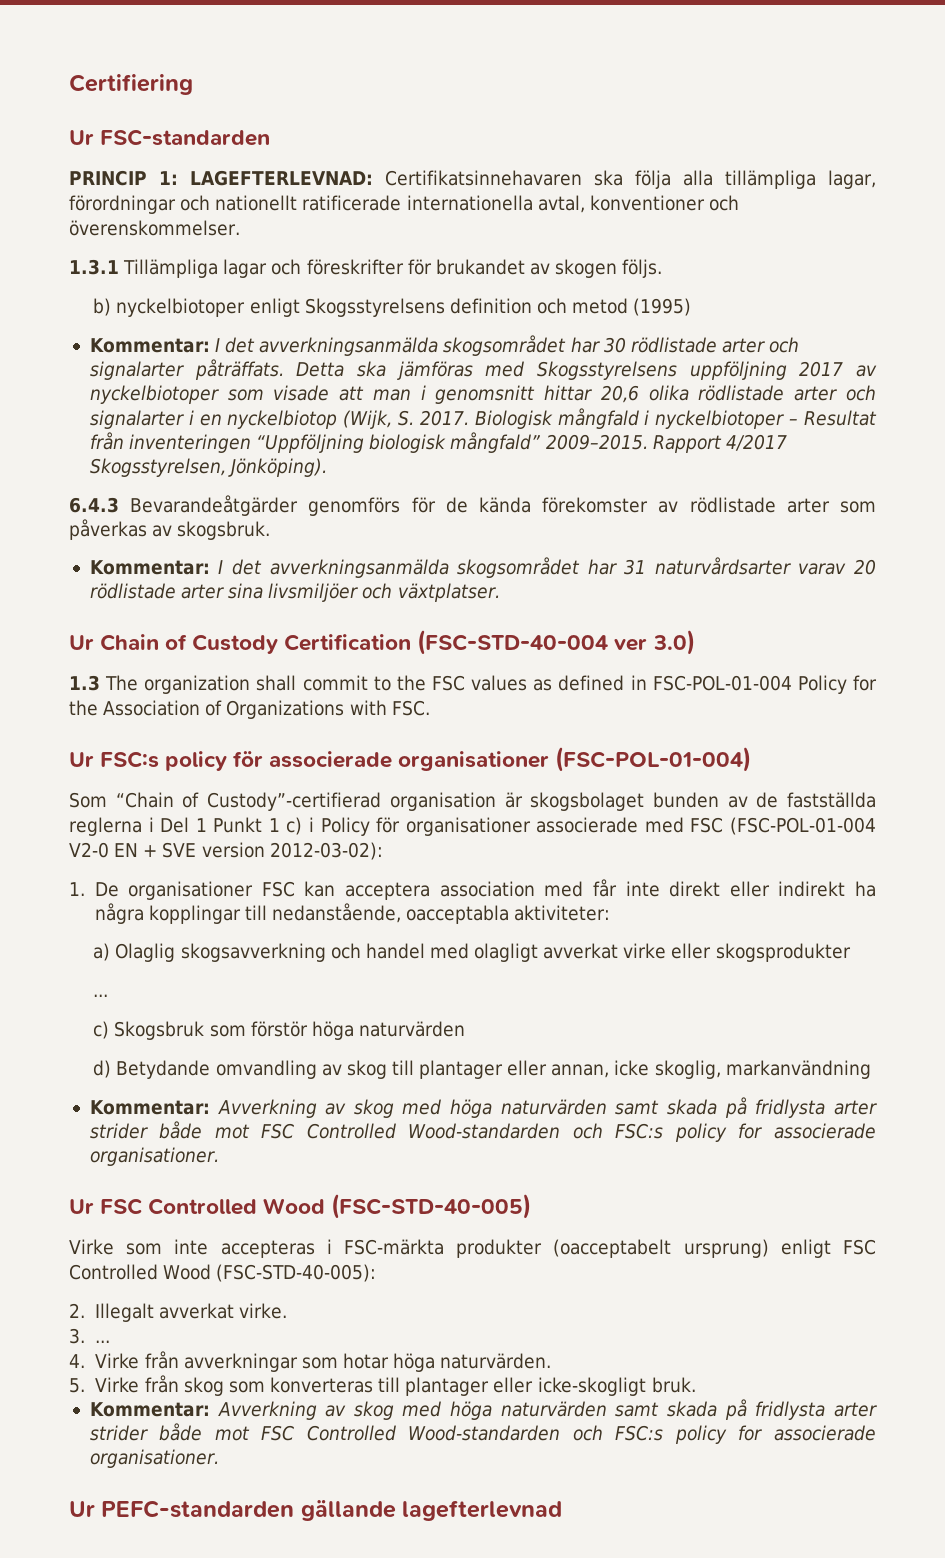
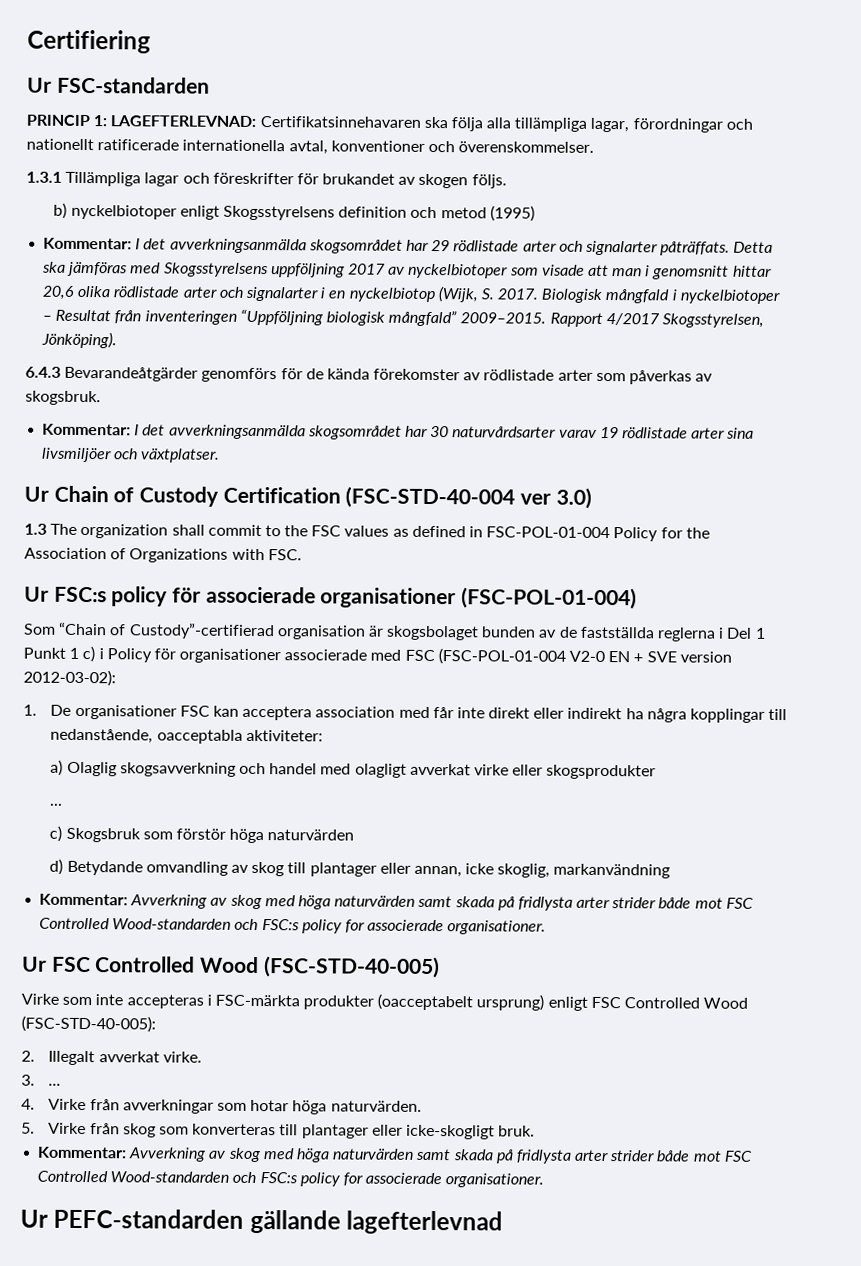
[603,337,626,353] 30 -> [431,239,451,252] 29
[624,559,647,575] 31 -> [430,425,450,438] 30
[854,559,877,575] 20 -> [599,426,619,439] 19

